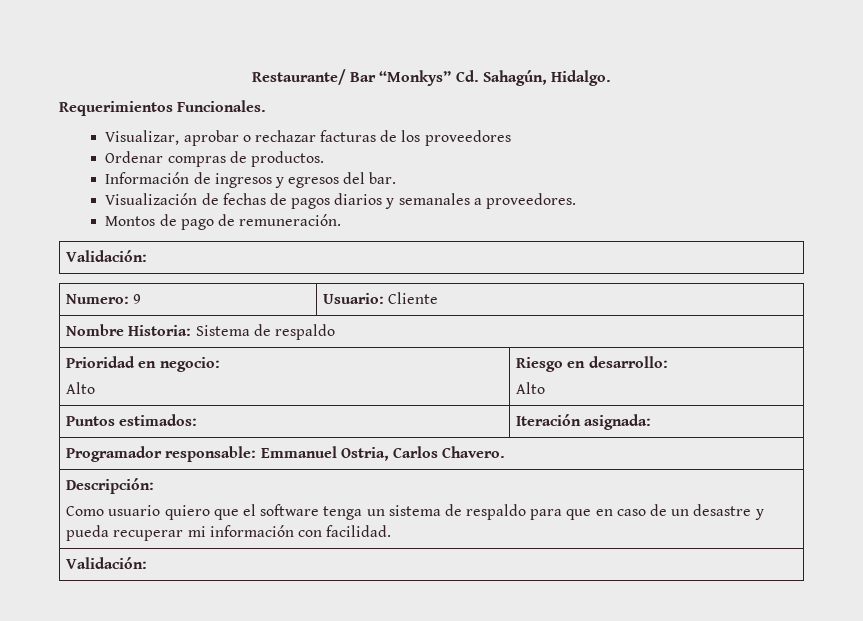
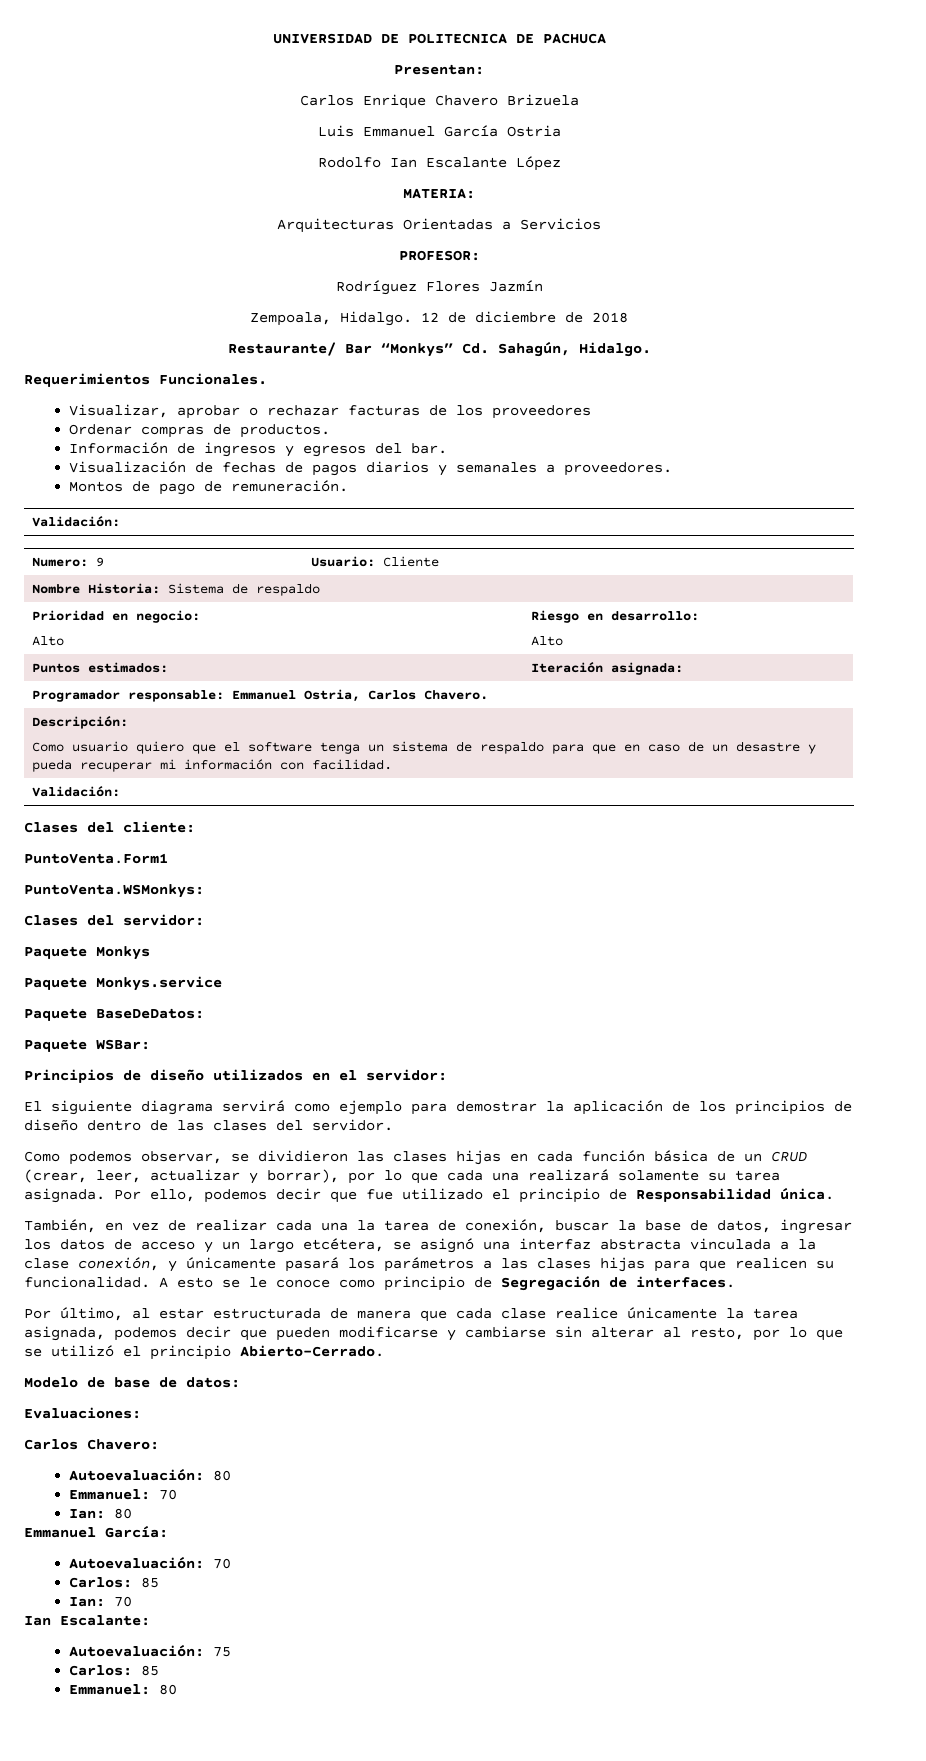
(252, 77) none -> [272,33,606,44] [394,64,484,75] [299,94,579,109] [317,125,561,137] [317,156,561,171] [403,188,475,199] [277,218,601,233] [398,250,480,261] [335,280,543,295] [250,311,628,326] UNIVERSIDAD DE POLITECNICA DE PACHUCA // Presentan: // Carlos Enrique Chavero Brizuela // Luis Emmanuel García Ostria // Rodolfo Ian Escalante López // MATERIA: // Arquitecturas Orientadas a Servicios // PROFESOR: // Rodríguez Flores Jazmín // Zempoala, Hidalgo. 12 de diciembre de 2018 //
(148, 563) none -> [24,821,195,833] [24,853,168,864] [24,884,204,898] [24,914,204,926] [24,946,150,960] [24,976,222,991] [24,1008,204,1021] [24,1039,150,1052] [24,1069,447,1083] [24,1100,852,1115] [24,1119,393,1131] [24,1150,807,1165] [24,1169,780,1184] [24,1187,834,1203] [24,1219,852,1234] [24,1238,816,1253] [24,1257,834,1272] [24,1275,735,1291] [24,1307,798,1322] [24,1326,843,1341] [24,1345,384,1360] [24,1377,240,1388] [24,1407,141,1419] [24,1439,159,1450] [68,1468,231,1481] [68,1489,177,1500] [68,1508,132,1519] [24,1525,168,1538] [68,1556,231,1569] [68,1577,159,1588] [68,1596,132,1607] [24,1615,150,1626] [68,1644,231,1657] [68,1665,159,1676] [68,1684,177,1695] // Clases del cliente: // PuntoVenta.Form1 // PuntoVenta.WSMonkys: // Clases del servidor: // Paquete Monkys // Paquete Monkys.service // Paquete BaseDeDatos: // Paquete WSBar: // Principios de diseño utilizados en el servidor: // El siguiente diagrama servirá como ejemplo para demostrar la aplicación de los principios de diseño dentro de las clases del servidor. // Como podemos observar, se dividieron las clases hijas en cada función básica de un CRUD (crear, leer, actualizar y borrar), por lo que cada una realizará solamente su tarea asignada. Por ello, podemos decir que fue utilizado el principio de Responsabilidad única. // También, en vez de realizar cada una la tarea de conexión, buscar la base de datos, ingresar los datos de acceso y un largo etcétera, se asignó una interfaz abstracta vinculada a la clase conexión, y únicamente pasará los parámetros a las clases hijas para que realicen su funcionalidad. A esto se le conoce como principio de Segregación de interfaces. // Por último, al estar estructurada de manera que cada clase realice únicamente la tarea asignada, podemos decir que pueden modificarse y cambiarse sin alterar al resto, por lo que se utilizó el principio Abierto-Cerrado. // Modelo de base de datos: // Evaluaciones: // Carlos Chavero: // Autoevaluación: 80 // Emmanuel: 70 // Ian: 80 // Emmanuel García: // Autoevaluación: 70 // Carlos: 85 // Ian: 70 // Ian Escalante: // Autoevaluación: 75 // Carlos: 85 // Emmanuel: 80

